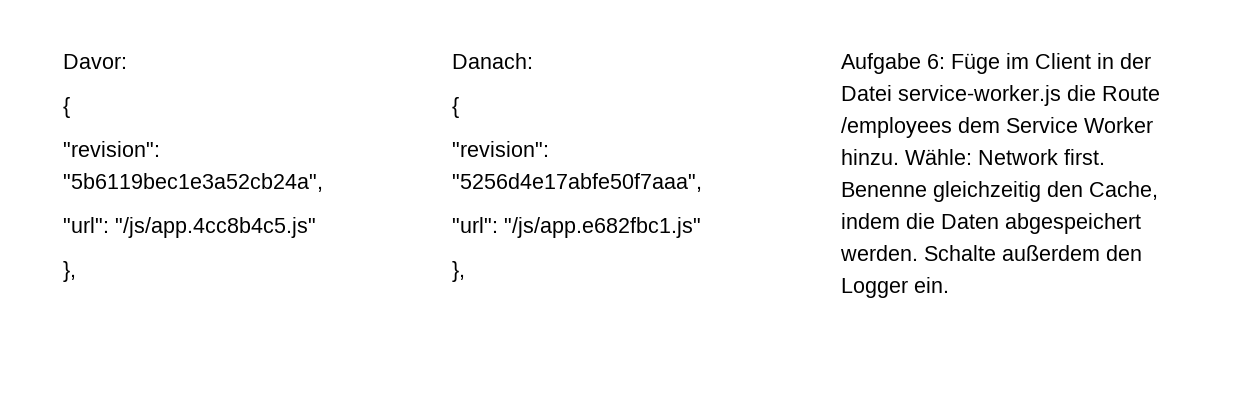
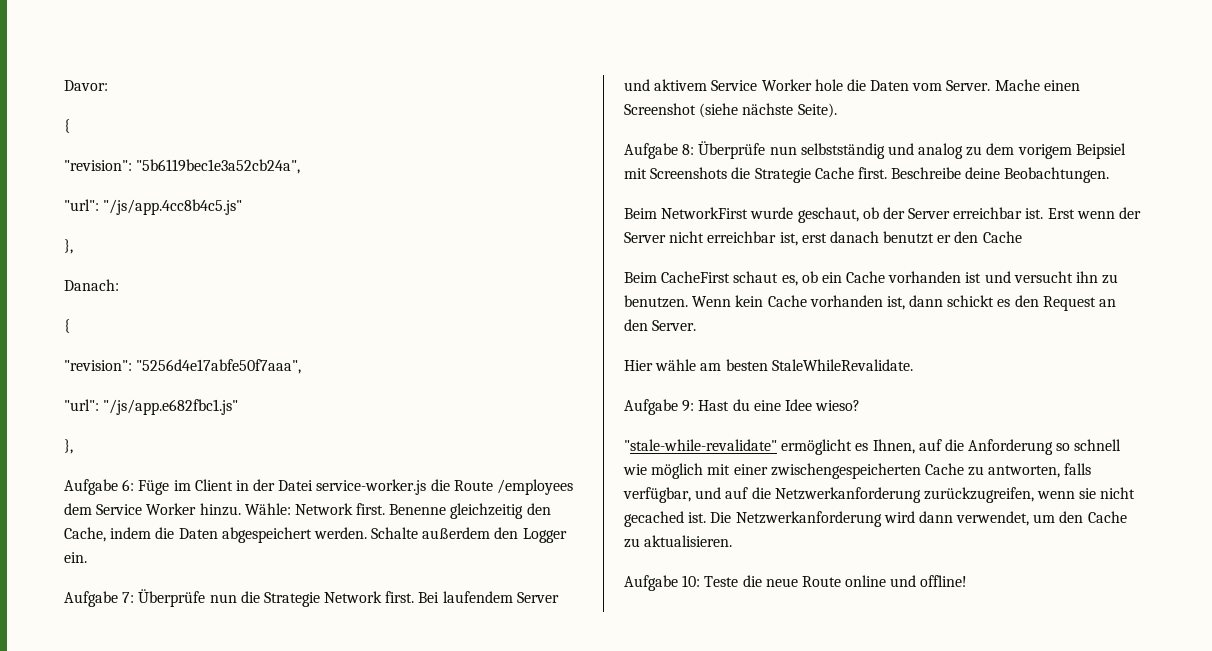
(949, 285) none -> [64,589,559,607] [624,79,1080,91] [624,103,837,118] [624,141,1126,159] [624,167,1110,183] [624,207,1142,223] [624,231,1022,246] [624,271,1119,286] [624,295,1117,311] [624,319,697,331] [624,359,913,371] [624,399,861,415] [624,439,1122,455] [623,463,1092,479] [623,487,1136,503] [624,511,1127,527] [624,535,733,548] [624,575,968,591] // Aufgabe 7: Überprüfe nun die Strategie Network first. Bei laufendem Server und aktivem Service Worker hole die Daten vom Server. Mache einen Screenshot (siehe nächste Seite). // Aufgabe 8: Überprüfe nun selbstständig und analog zu dem vorigem Beipsiel mit Screenshots die Strategie Cache first. Beschreibe deine Beobachtungen. // Beim NetworkFirst wurde geschaut, ob der Server erreichbar ist. Erst wenn der Server nicht erreichbar ist, erst danach benutzt er den Cache // Beim CacheFirst schaut es, ob ein Cache vorhanden ist und versucht ihn zu benutzen. Wenn kein Cache vorhanden ist, dann schickt es den Request an den Server. // Hier wähle am besten StaleWhileRevalidate. // Aufgabe 9: Hast du eine Idee wieso? // "stale-while-revalidate" ermöglicht es Ihnen, auf die Anforderung so schnell wie möglich mit einer zwischengespeicherten Cache zu antworten, falls verfügbar, und auf die Netzwerkanforderung zurückzugreifen, wenn sie nicht gecached ist. Die Netzwerkanforderung wird dann verwendet, um den Cache zu aktualisieren. // Aufgabe 10: Teste die neue Route online und offline!

